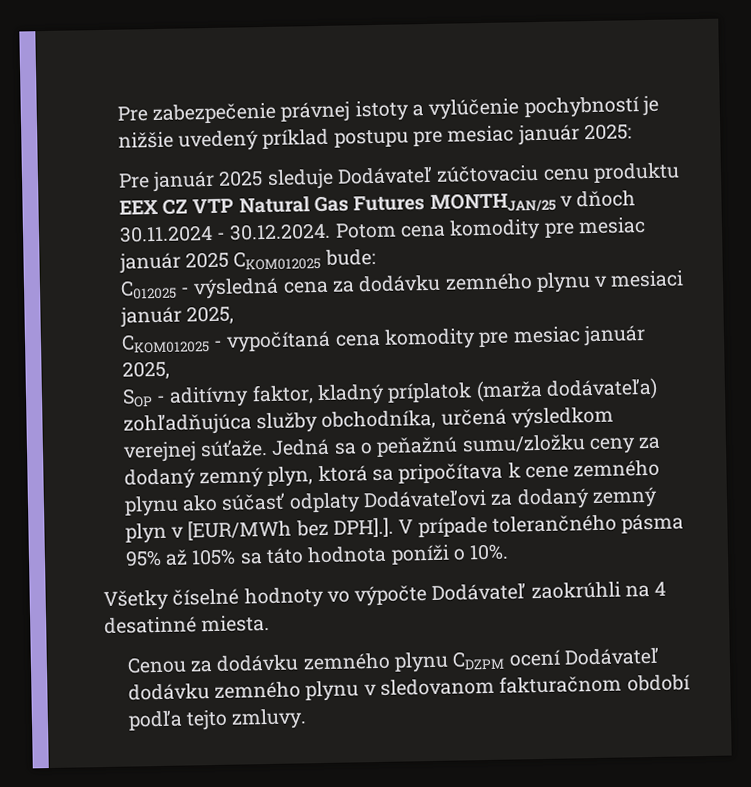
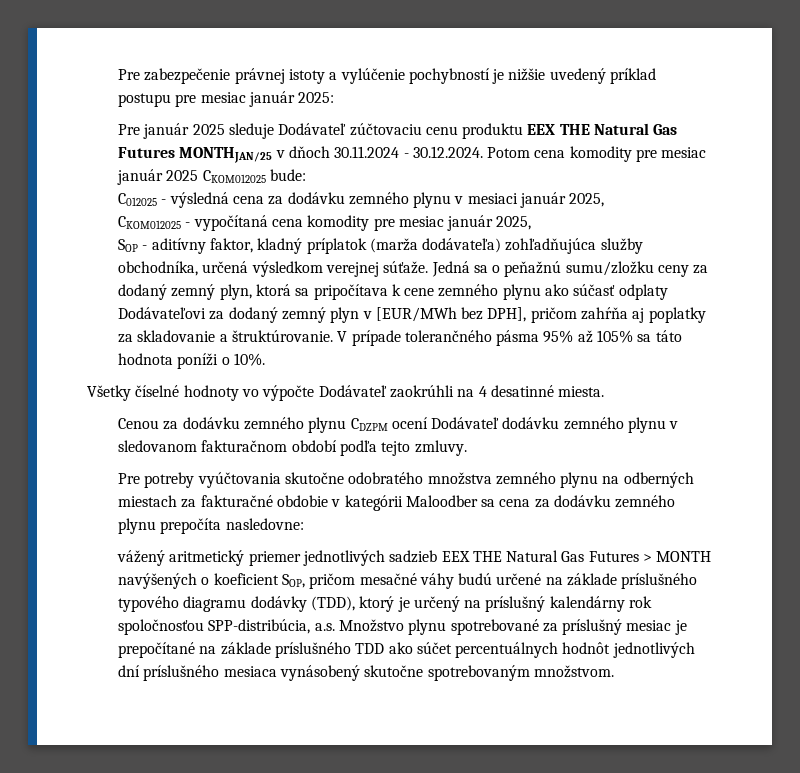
[162,198,235,215] CZ VTP -> [559,124,590,135] THE
[333,517,395,538] DPH].]. -> [487,307,706,323] [117,330,333,343] DPH], pričom zahŕňa aj poplatky za skladovanie a štruktúrovanie.
(308, 719) none -> [117,472,694,488] [117,495,676,511] [117,518,304,534] [116,550,712,566] [117,573,698,589] [117,596,653,612] [117,619,687,635] [117,642,695,658] [117,665,614,681] // Pre potreby vyúčtovania skutočne odobratého množstva zemného plynu na odberných miestach za fakturačné obdobie v kategórii Maloodber sa cena za dodávku zemného plynu prepočíta nasledovne: // vážený aritmetický priemer jednotlivých sadzieb EEX THE Natural Gas Futures > MONTH navýšených o koeficient SOP, pričom mesačné váhy budú určené na základe príslušného typového diagramu dodávky (TDD), ktorý je určený na príslušný kalendárny rok spoločnosťou SPP-distribúcia, a.s. Množstvo plynu spotrebované za príslušný mesiac je prepočítané na základe príslušného TDD ako súčet percentuálnych hodnôt jednotlivých dní príslušného mesiaca vynásobený skutočne spotrebovaným množstvom.

